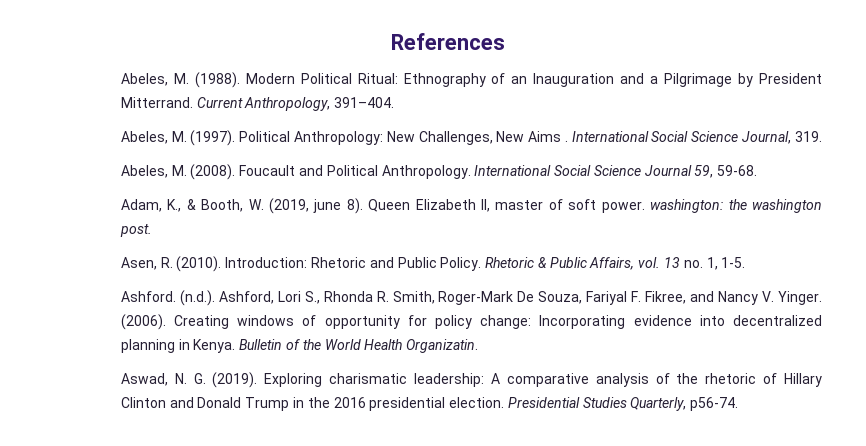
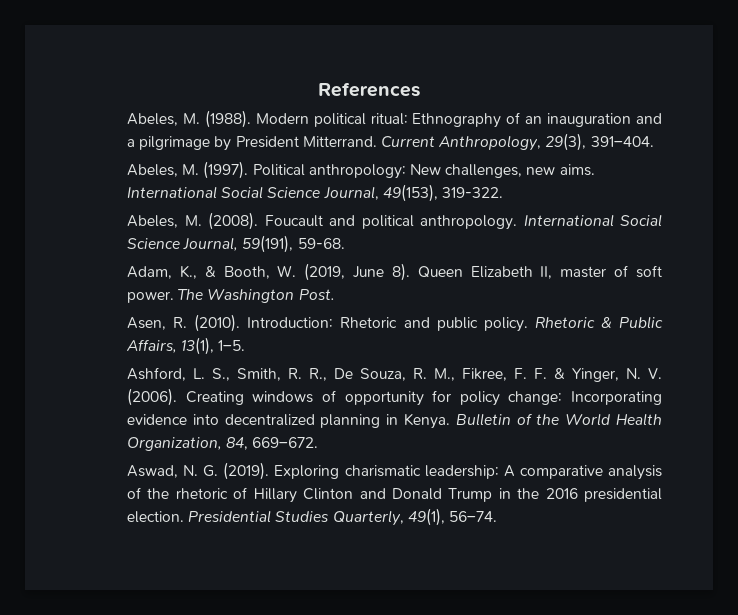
[300,73,398,84] Political Ritual: -> [313,113,408,127] political ritual:
[533,73,615,87] Inauguration -> [547,113,632,127] inauguration
[664,73,733,87] Pilgrimage -> [139,136,211,150] pilgrimage
(331, 104) none -> [545,133,587,151] 29(3),
[293,131,822,145] Anthropology: New Challenges, New Aims . International Social Science Journal, 319. -> [308,164,595,179] [127,184,503,202] anthropology: New challenges, new aims. International Social Science Journal, 49(153), 319-322.
[326,165,714,179] Political Anthropology. International Social Science Journal 59, -> [361,214,662,230] [127,235,294,253] political anthropology. International Social Science Journal, 59(191),
[313,199,342,213] june -> [353,266,385,278] June
[650,199,823,213] [119,224,152,237] washington: the washington post. -> [178,289,335,303] The Washington Post.
[397,257,482,271] Public Policy. -> [436,317,528,332] public policy.
[638,257,746,270] [120,290,822,306] vol. 13 no. 1, 1-5. // Ashford. (n.d.). Ashford, Lori S., Rhonda R. Smith, Roger-Mark De Souza, Fariyal F. Fikree, and Nancy V. Yinger. -> [181,337,246,355] [127,367,662,382] 13(1), 1–5. // Ashford, L. S., Smith, R. R., De Souza, R. M., Fikree, F. F. & Yinger, N. V.
[406,339,479,353] Organizatin. -> [127,437,319,451] Organization, 84, 669–672.
[690,397,739,411] p56-74. -> [407,508,497,526] 49(1), 56–74.

